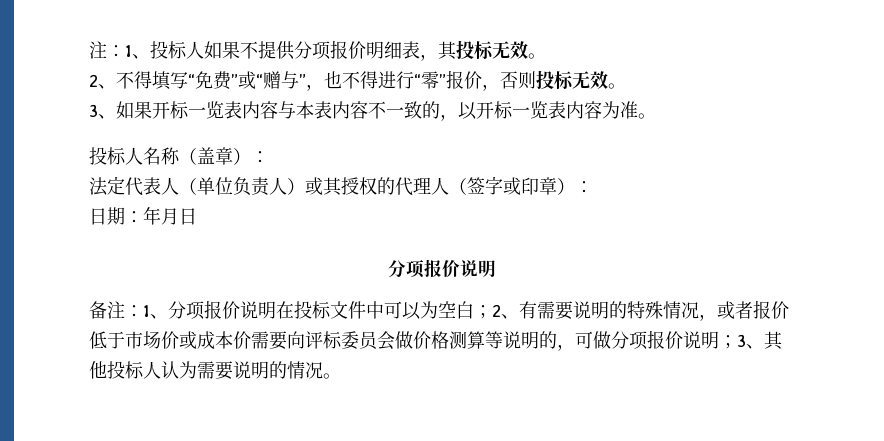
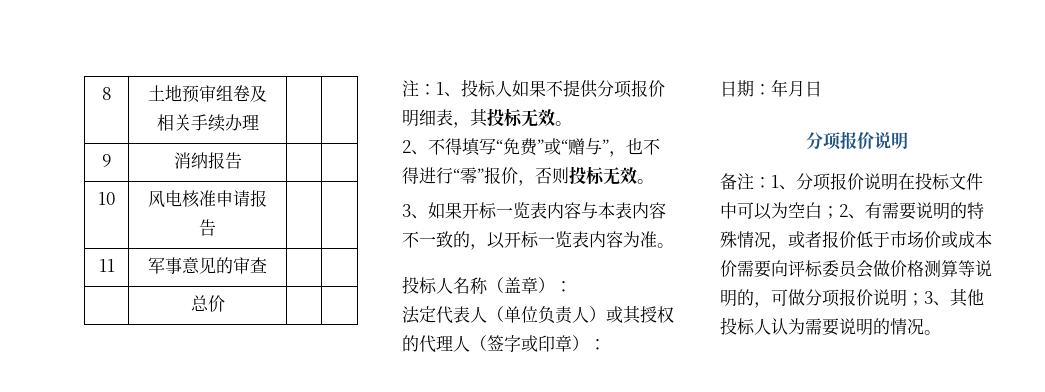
(89, 50) none -> [102,87,111,100] [148,85,267,103] [156,114,259,132] [101,154,112,167] [173,152,242,169] [98,192,115,205] [148,190,267,208] [199,219,216,236] [98,259,115,272] [148,257,267,274] [190,295,225,312] 8 | 土地预审组卷及相关手续办理 | | // 9 | 消纳报告 | | // 10 | 风电核准申请报告 | | // 11 | 军事意见的审查 | | // | 总价 | | //

